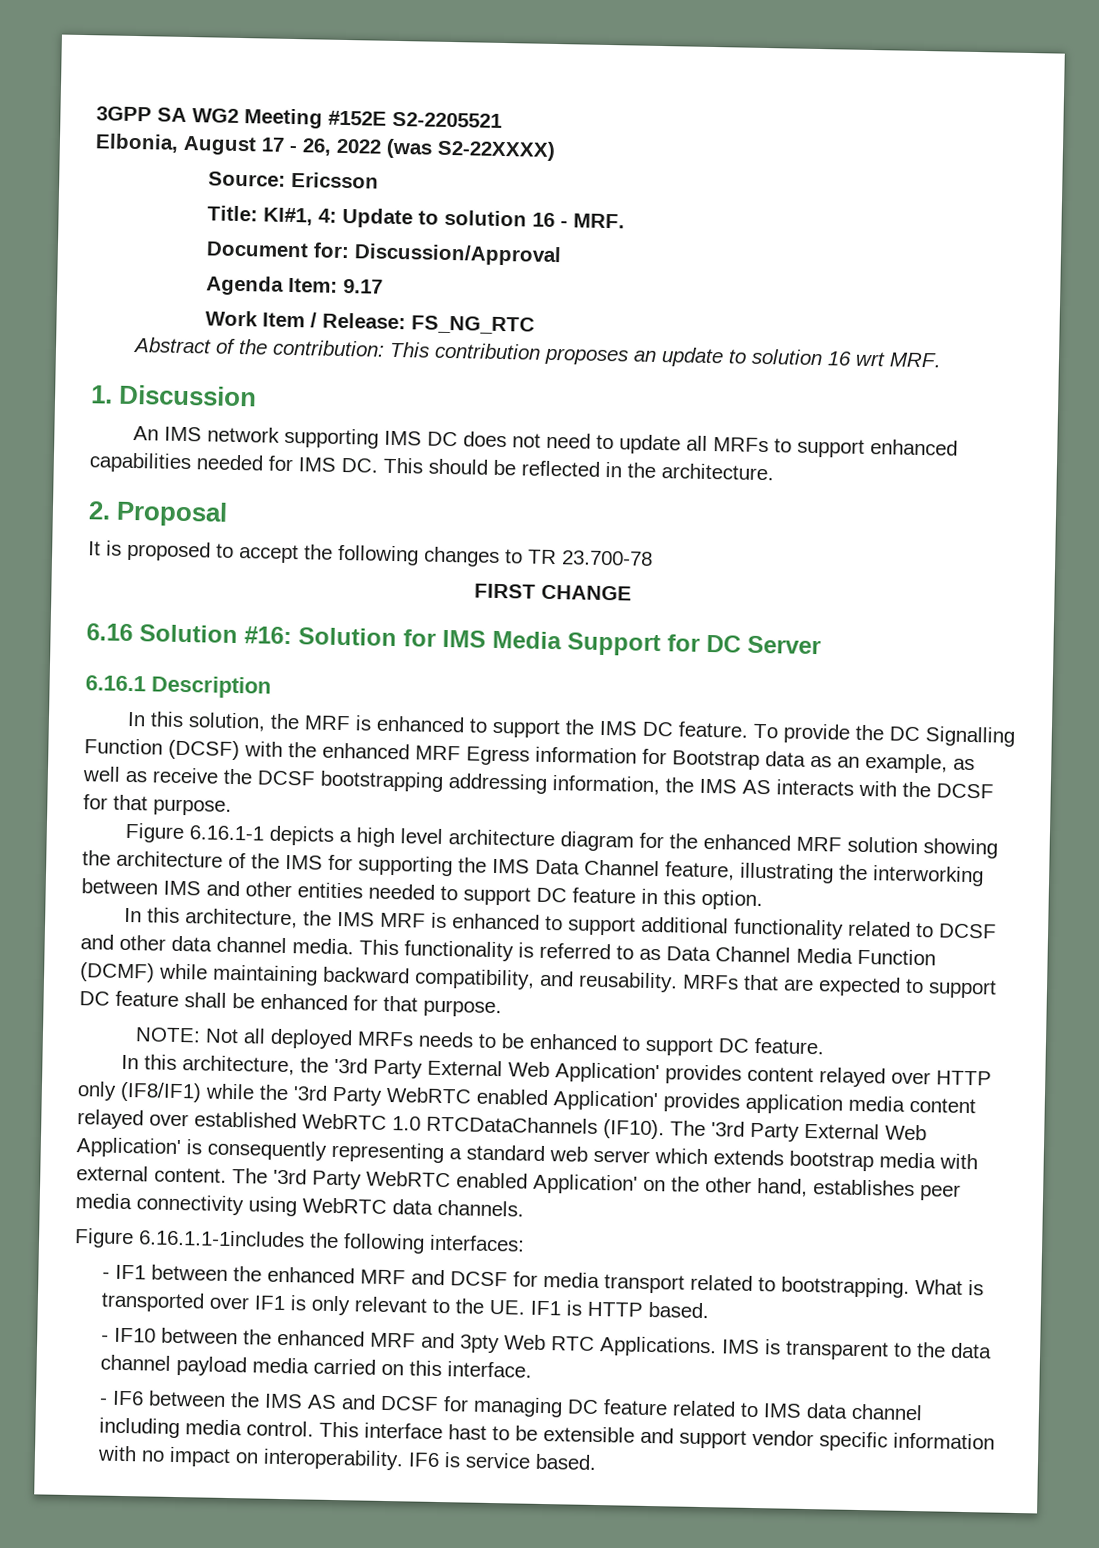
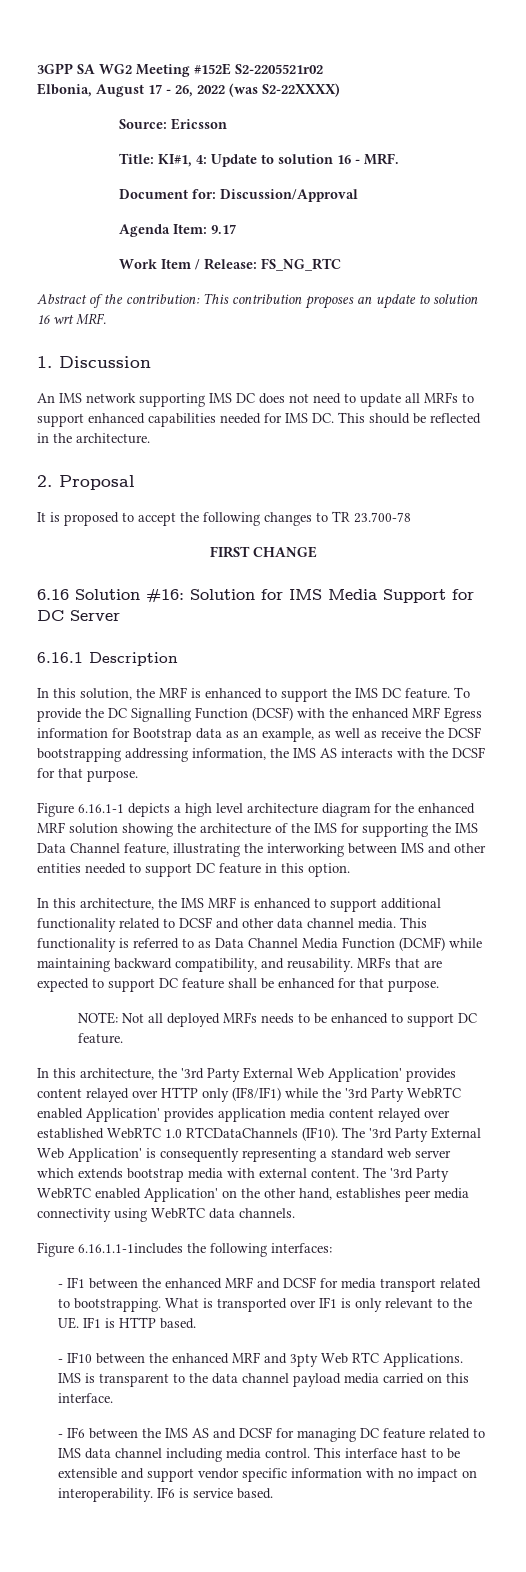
[392,111,502,128] S2-2205521 -> [235,64,323,74] S2-2205521r02

